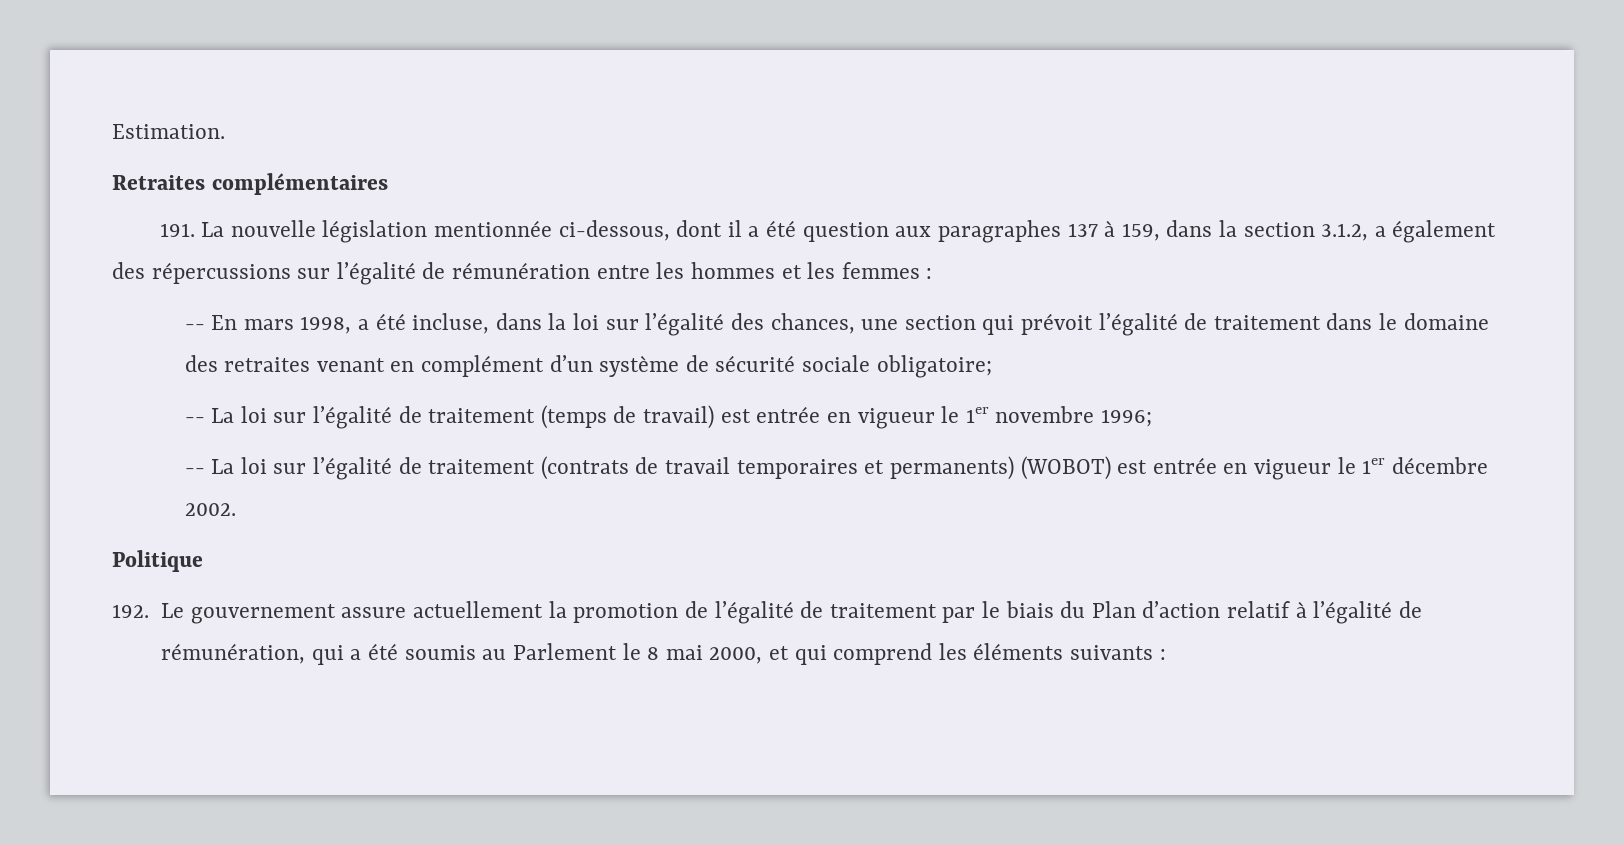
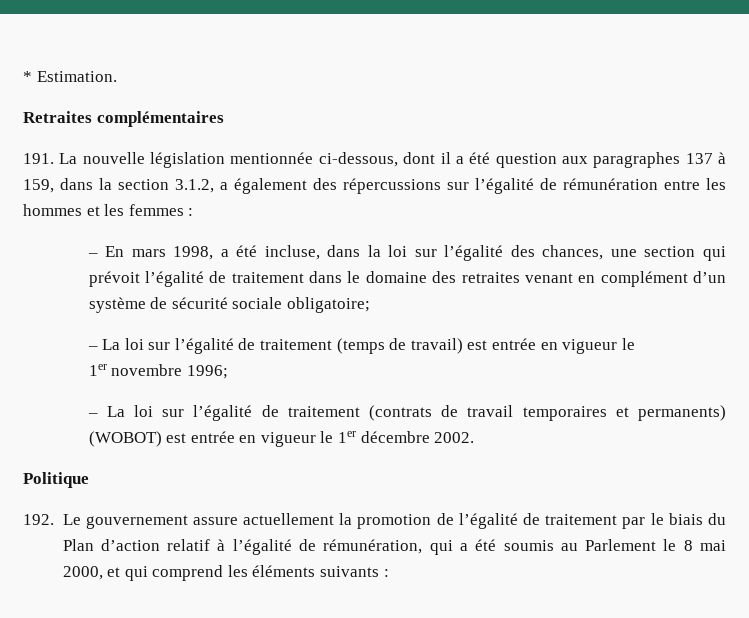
(112, 131) none -> [23,71,32,82] *
[184,324,205,330] -- -> [87,253,98,257] –
[184,417,205,423] -- -> [87,346,98,350] –
(960, 414) none -> (635, 344) //
[184,468,205,474] -- -> [87,413,98,417] –

